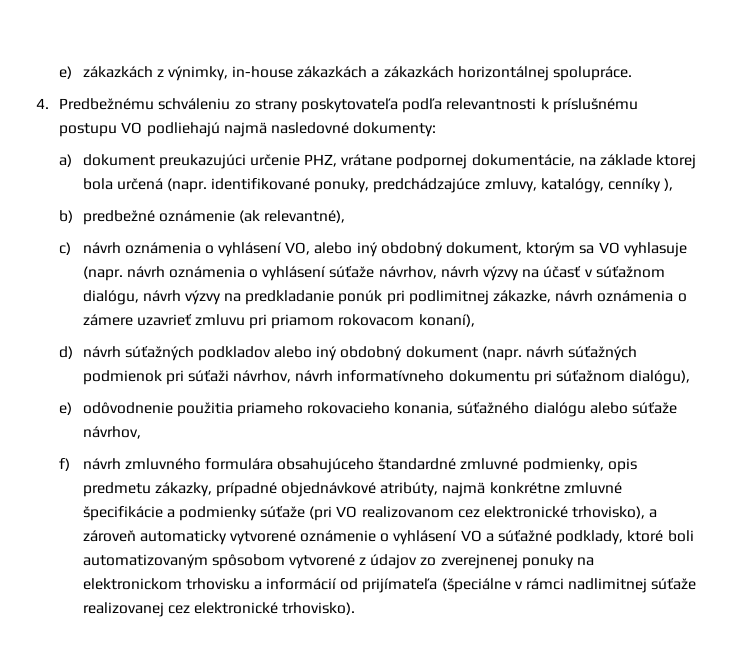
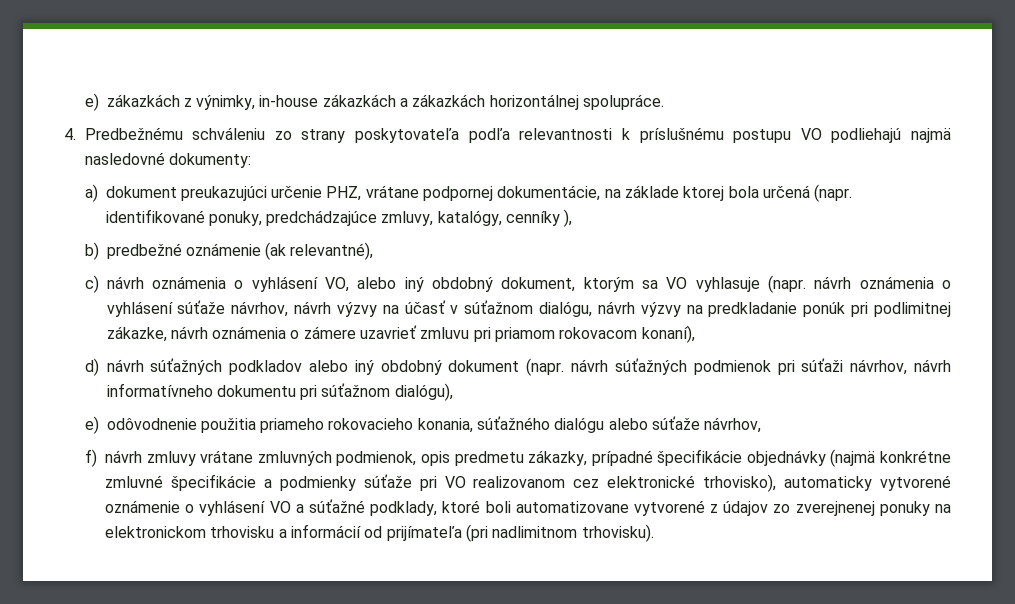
[124,458,604,473] zmluvného formulára obsahujúceho štandardné zmluvné podmienky, -> [146,450,417,466] zmluvy vrátane zmluvných podmienok,
[281,482,486,497] objednávkové atribúty, najmä -> [657,449,876,467] špecifikácie objednávky (najmä
[309,506,333,521] (pri -> [419,476,437,491] pri
[649,509,658,518] [82,530,136,542] a zároveň -> (777, 483) none
[82,554,285,569] automatizovaným spôsobom -> [515,501,629,513] automatizovane
[441,578,697,593] [82,602,356,617] (špeciálne v rámci nadlimitnej súťaže realizovanej cez elektronické trhovisko). -> [465,524,654,542] (pri nadlimitnom trhovisku).

